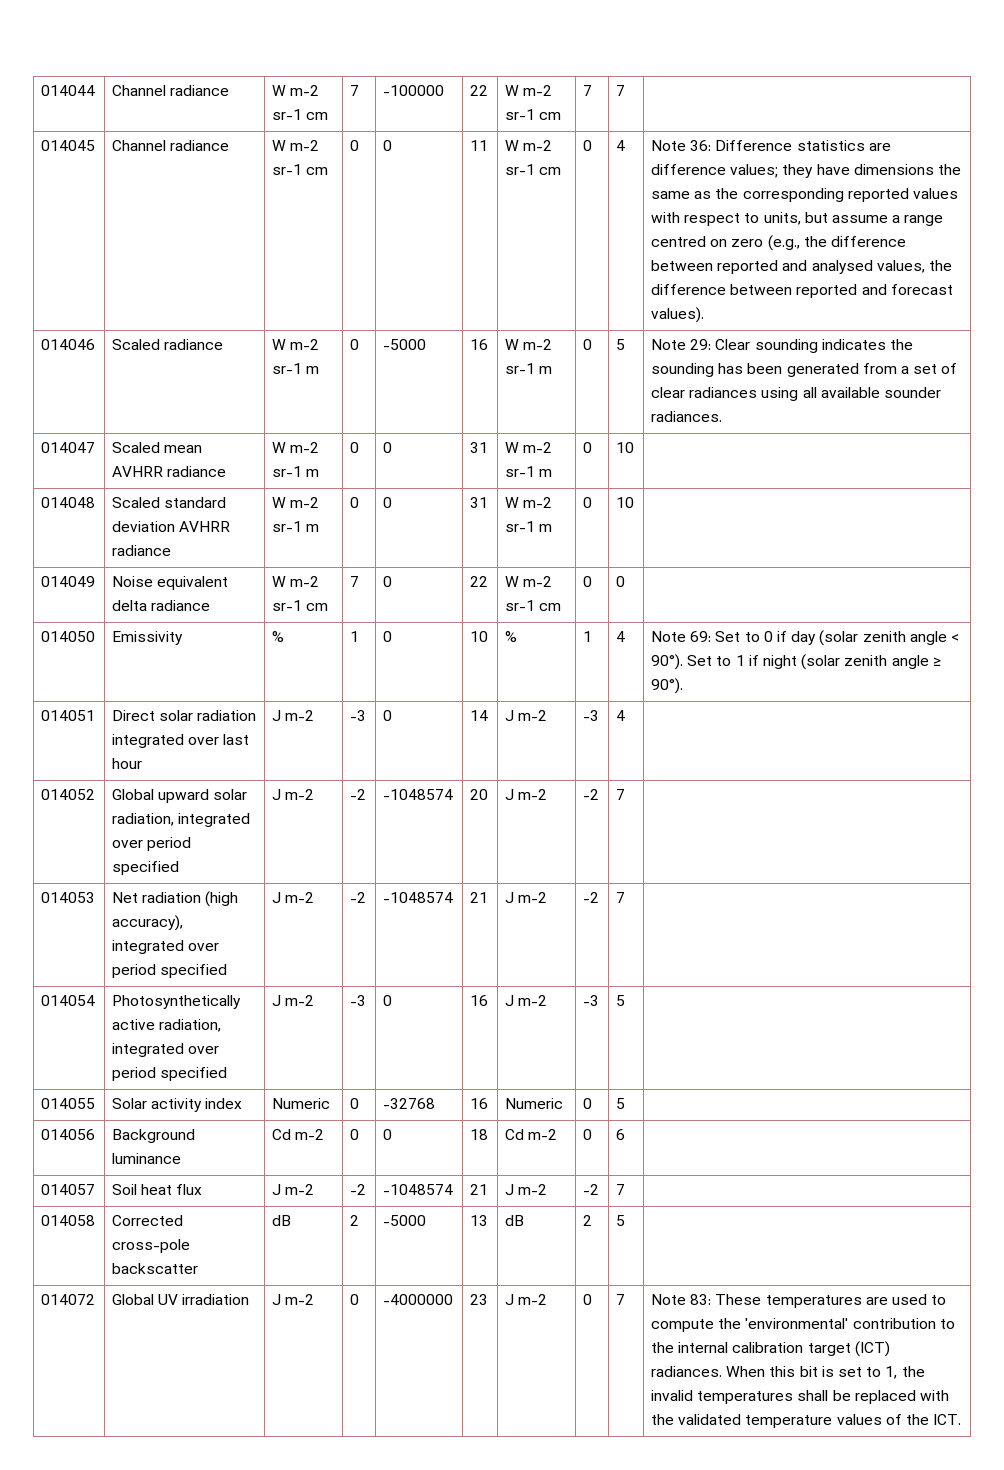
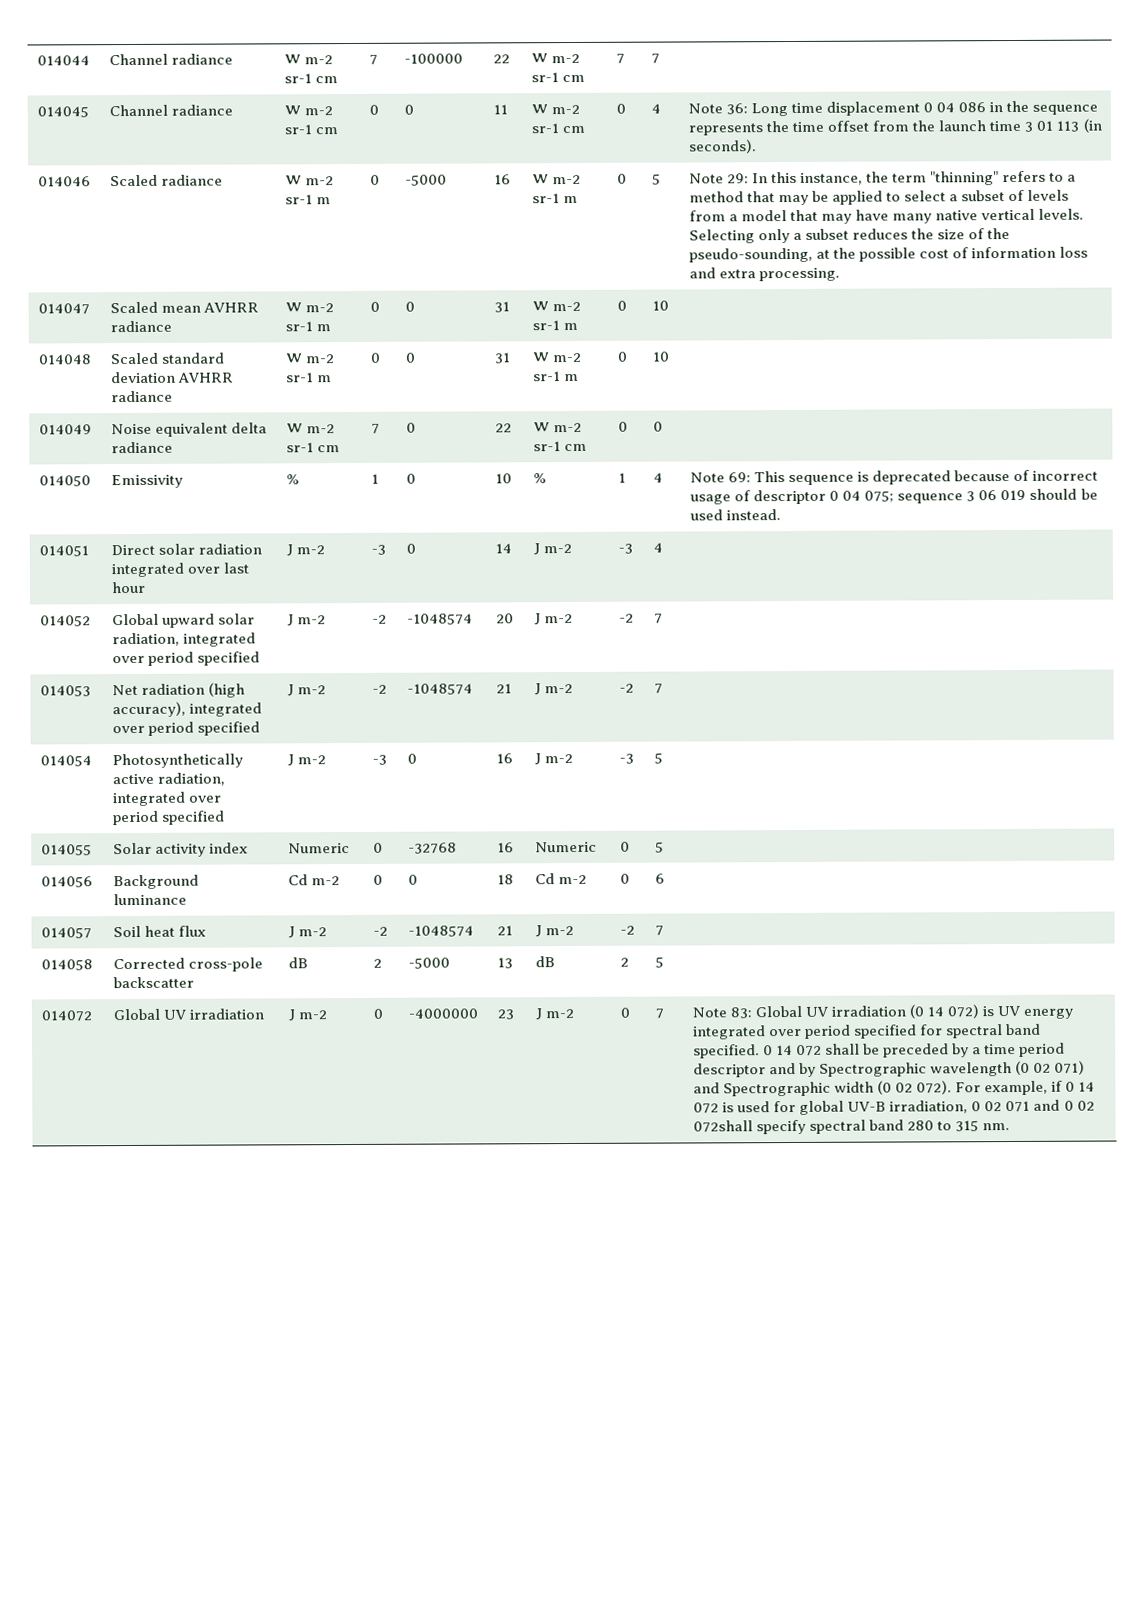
[715,140,891,151] [651,164,961,178] [651,188,958,202] [651,212,944,226] [651,235,906,251] [651,260,952,274] [651,284,953,298] [651,307,705,323] Difference statistics are difference values; they have dimensions the same as the corresponding reported values with respect to units, but assume a range centred on zero (e.g., the difference between reported and analysed values, the difference between reported and forecast values). -> [751,100,1099,117] [687,118,1102,136] [687,139,757,154] Long time displacement 0 04 086 in the sequence represents the time offset from the launch time 3 01 113 (in seconds).
[715,339,913,353] [651,363,958,377] [651,387,941,401] [651,411,723,422] Clear sounding indicates the sounding has been generated from a set of clear radiances using all available sounder radiances. -> [752,170,1077,186] [688,189,1070,206] [688,208,1085,224] [688,228,1011,244] [688,246,1089,263] [688,267,841,282] In this instance, the term "thinning" refers to a method that may be applied to select a subset of levels from a model that may have many native vertical levels. Selecting only a subset reduces the size of the pseudo-sounding, at the possible cost of information loss and extra processing.
[715,630,959,646] [651,654,941,670] [651,678,684,694] Set to 0 if day (solar zenith angle < 90°). Set to 1 if night (solar zenith angle ≥ 90°). -> [754,469,1099,486] [689,488,1098,505] [689,509,782,521] This sequence is deprecated because of incorrect usage of descriptor 0 04 075; sequence 3 06 019 should be used instead.
[715,1294,947,1308] [651,1318,955,1332] [651,1341,890,1357] [651,1366,925,1379] [651,1390,949,1404] [651,1414,962,1428] These temperatures are used to compute the 'environmental' contribution to the internal calibration target (ICT) radiances. When this bit is set to 1, the invalid temperatures shall be replaced with the validated temperature values of the ICT. -> [755,1004,1074,1019] [691,1023,1042,1040] [692,1042,1066,1059] [692,1060,1086,1078] [692,1080,1096,1097] [692,1099,1095,1115] [692,1119,1011,1135] Global UV irradiation (0 14 072) is UV energy integrated over period specified for spectral band specified. 0 14 072 shall be preceded by a time period descriptor and by Spectrographic wavelength (0 02 071) and Spectrographic width (0 02 072). For example, if 0 14 072 is used for global UV-B irradiation, 0 02 071 and 0 02 072shall specify spectral band 280 to 315 nm.

